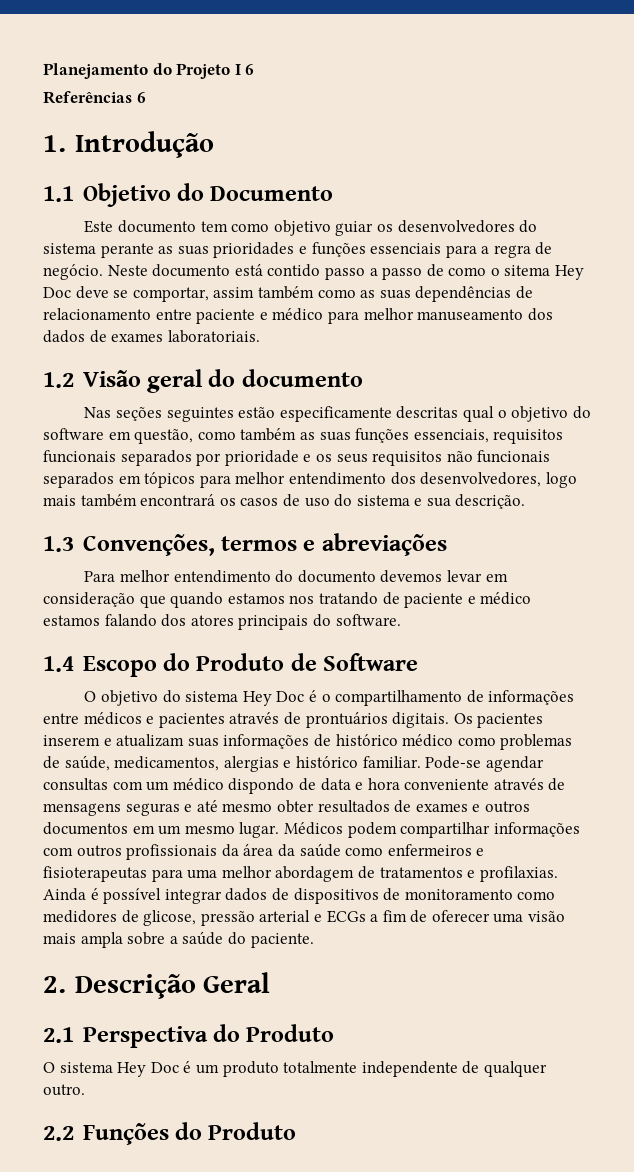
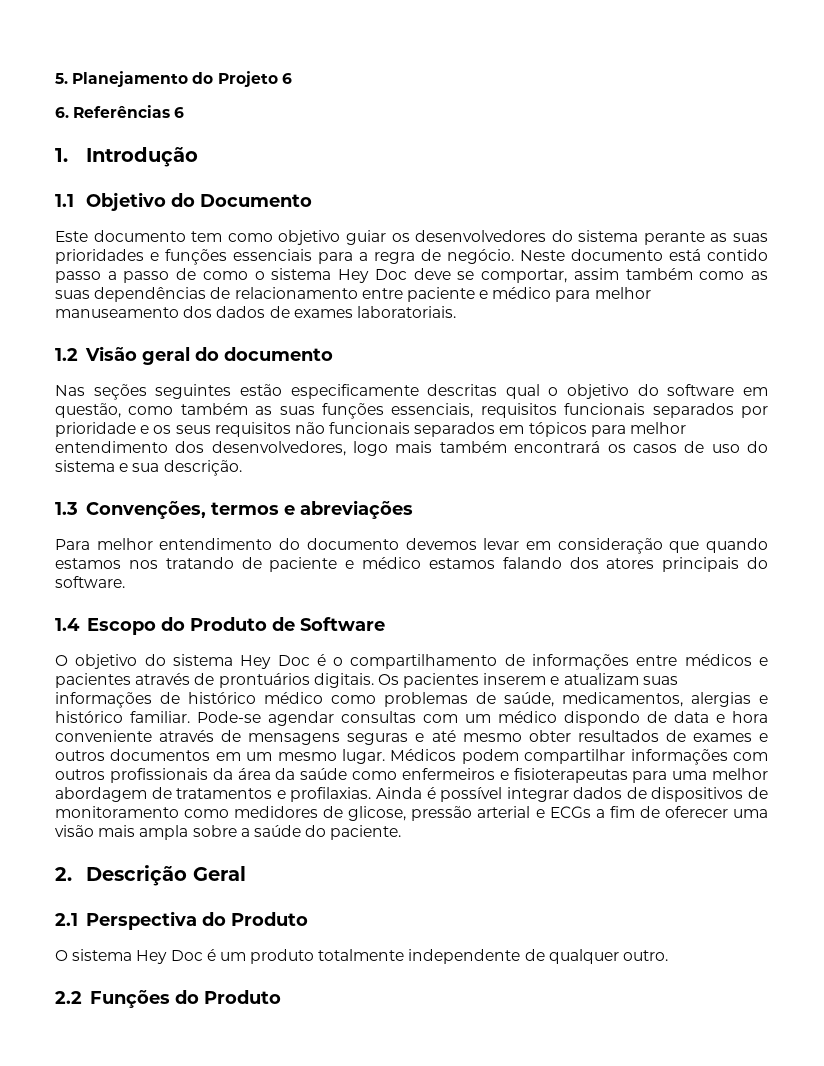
(43, 71) none -> [55,73,68,84] 5.
[234,64,255,75] I 6 // -> [281,73,292,84] [55,107,69,118] 6 // 6.
[504,265,551,276] sitema -> [271,268,332,280] sistema

